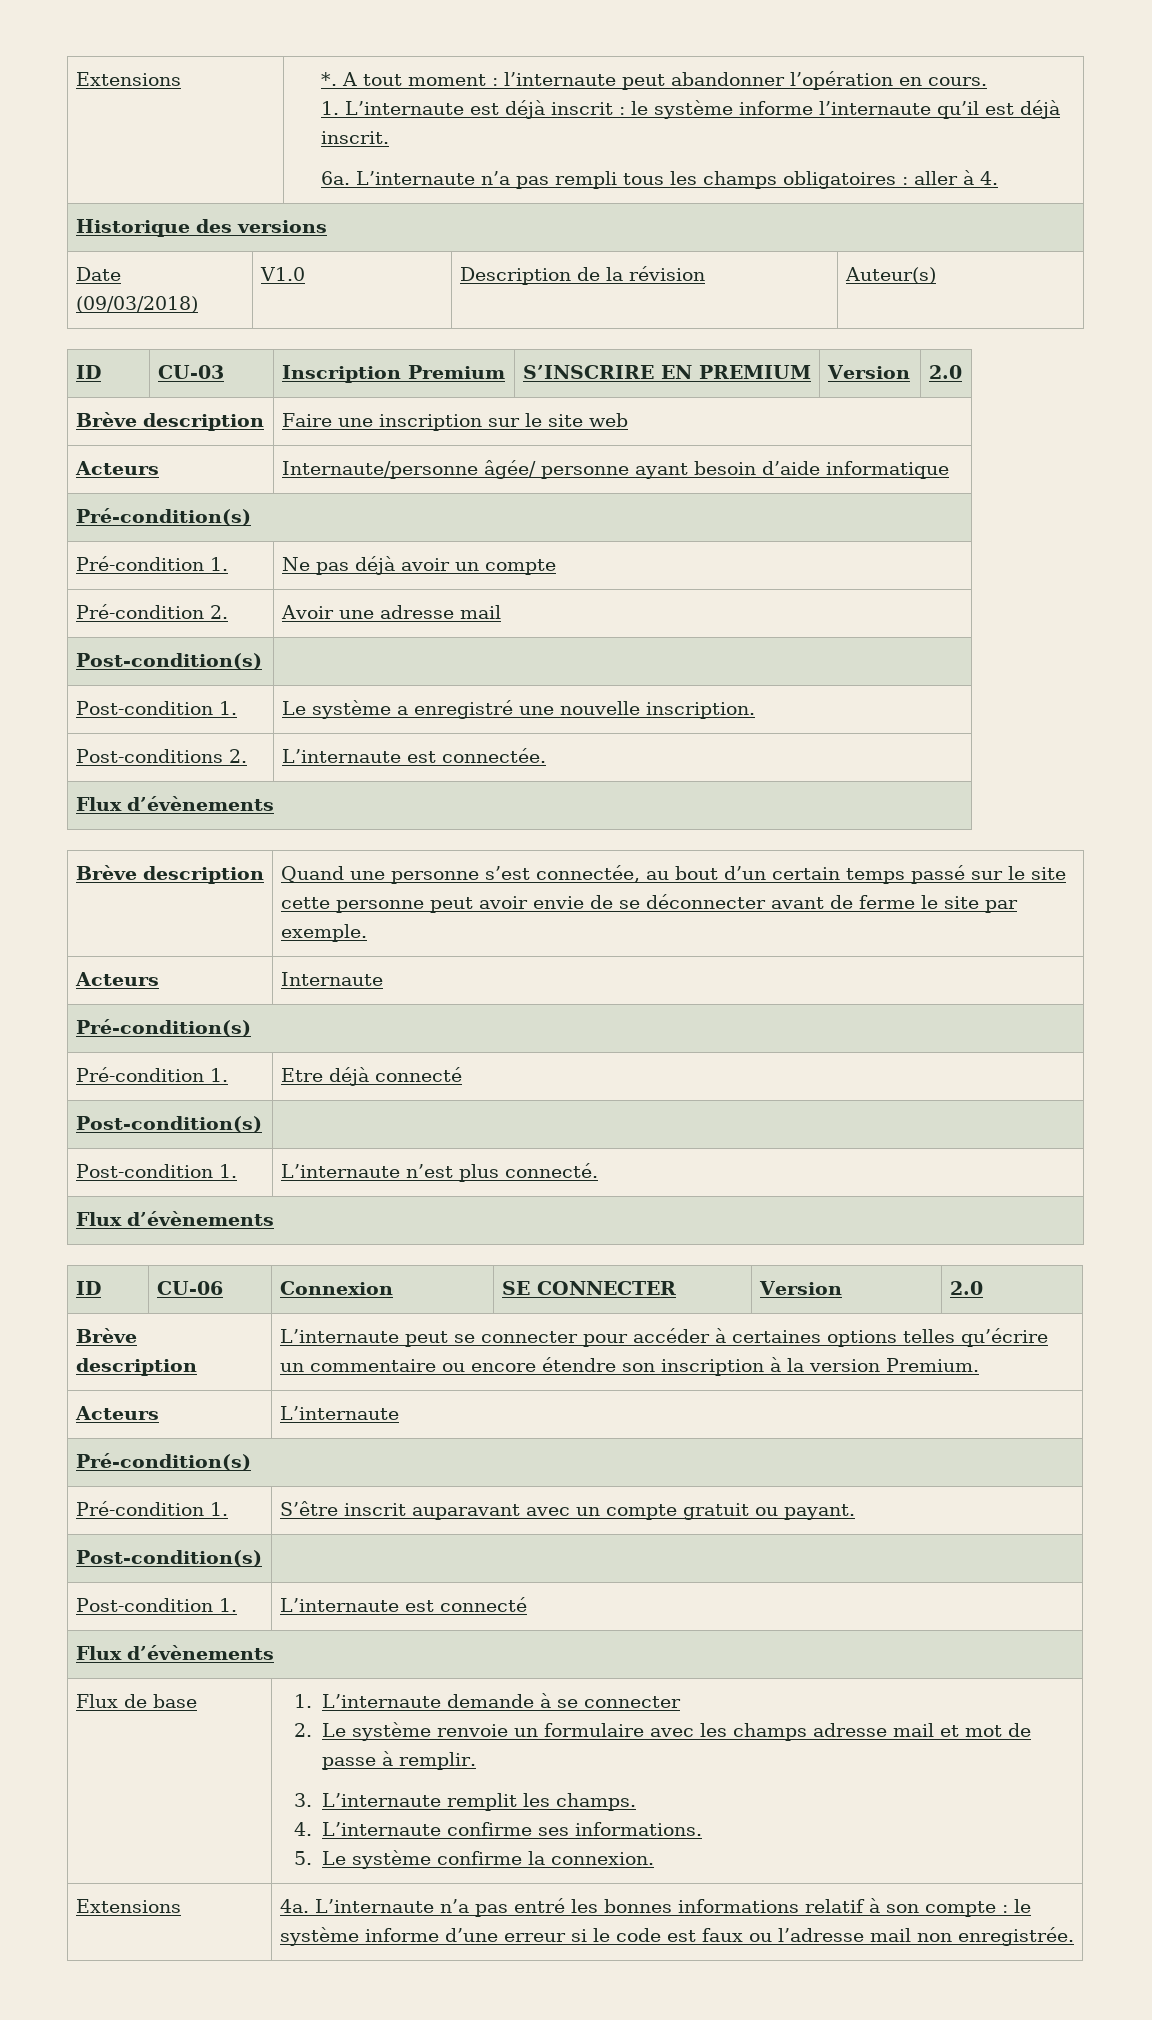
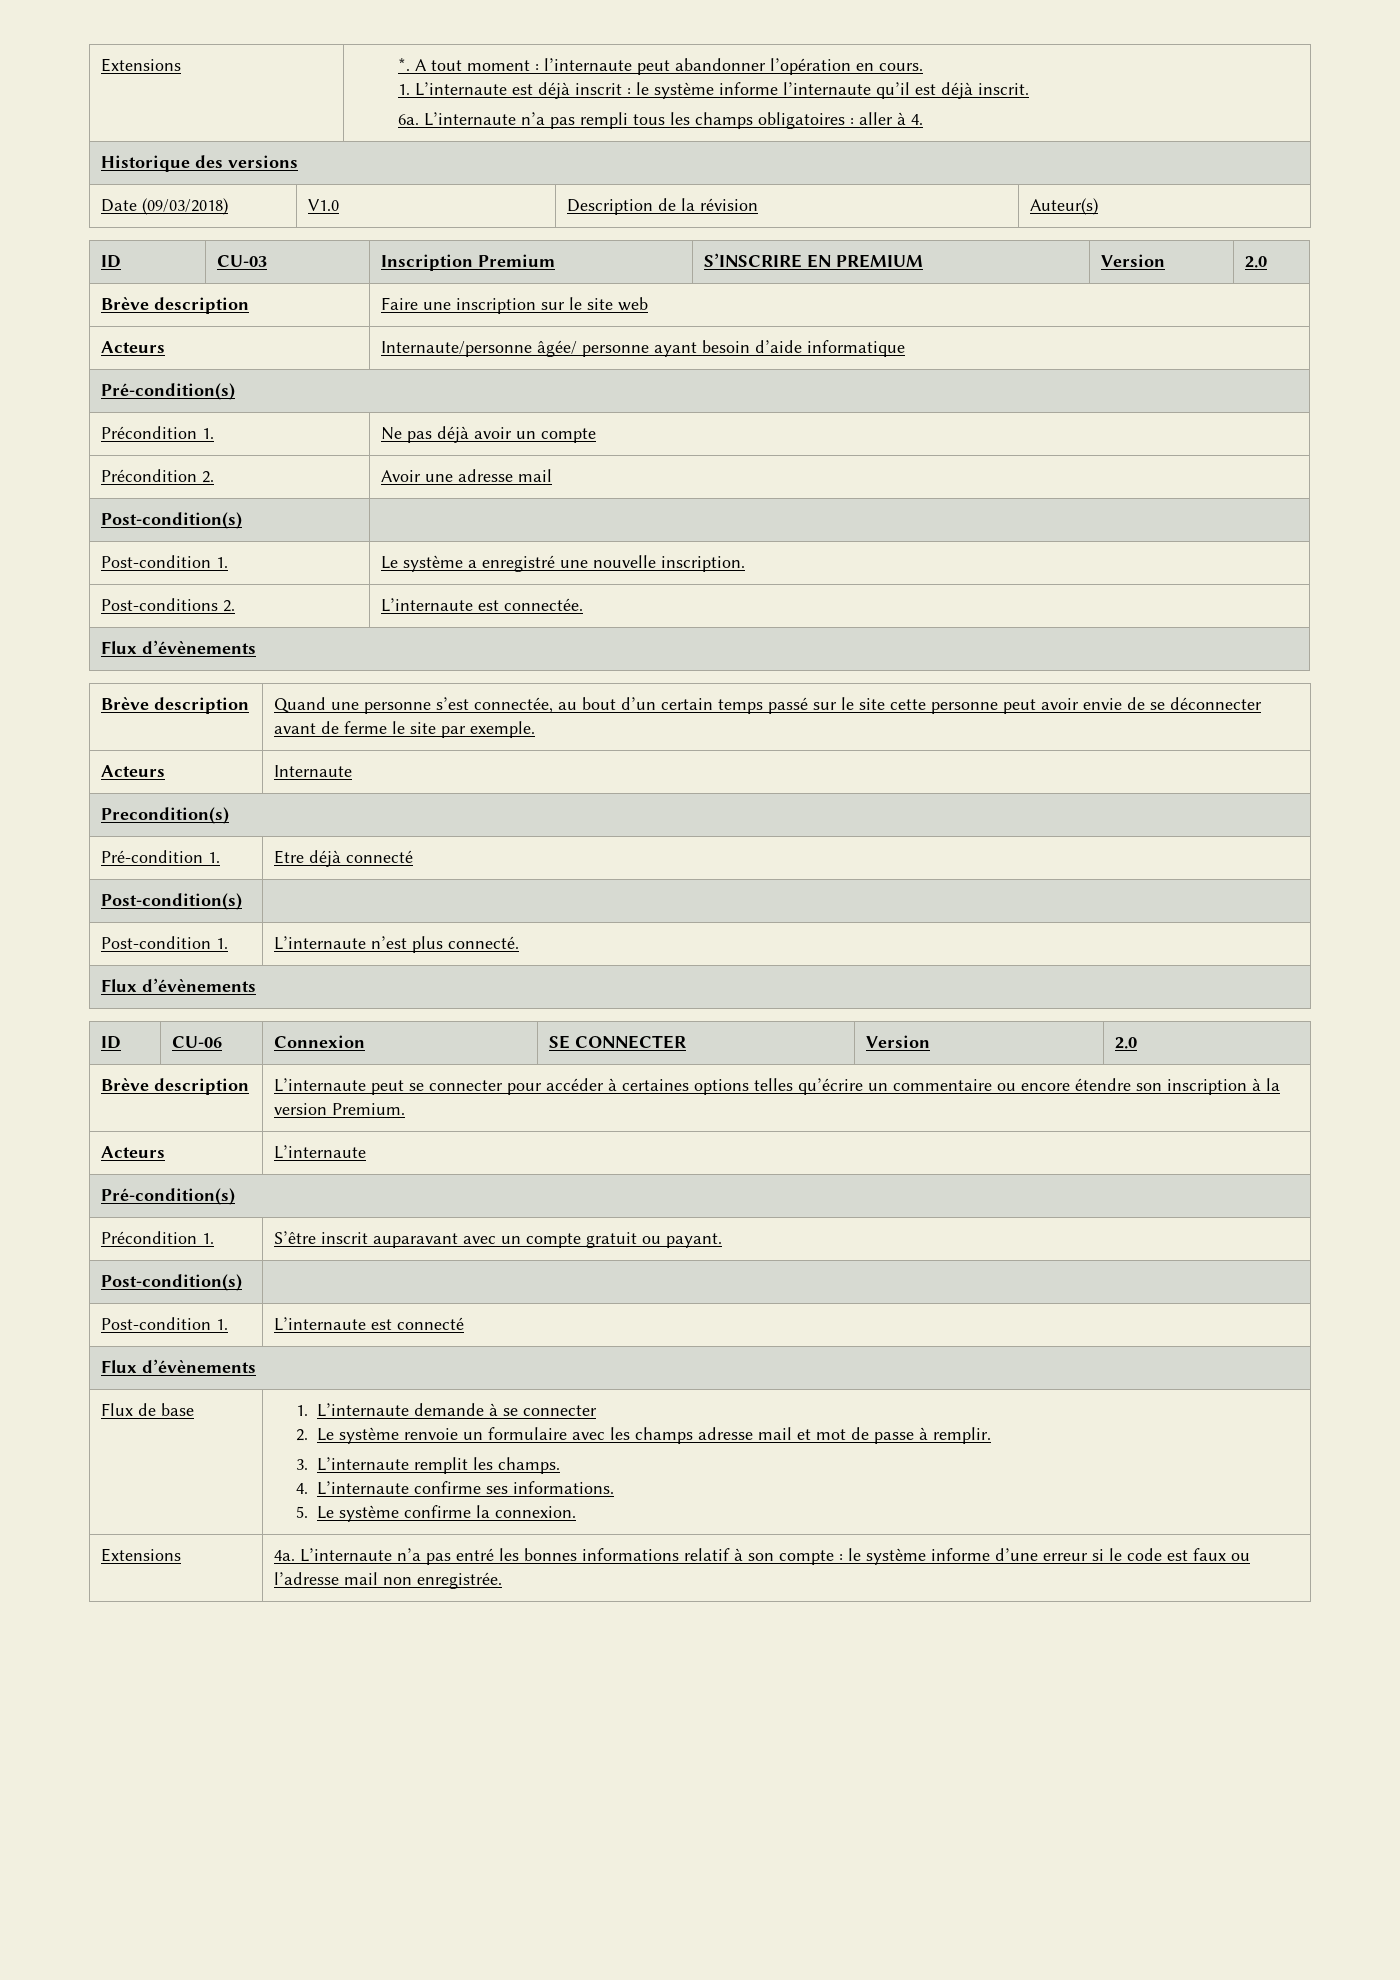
[75,556,204,571] Pré-condition -> [101,426,198,439] Précondition
[75,604,204,619] Pré-condition -> [101,469,198,482] Précondition
[75,1019,251,1037] Pré-condition(s) -> [101,807,230,824] Precondition(s)
[75,1501,204,1516] Pré-condition -> [101,1231,198,1244] Précondition

